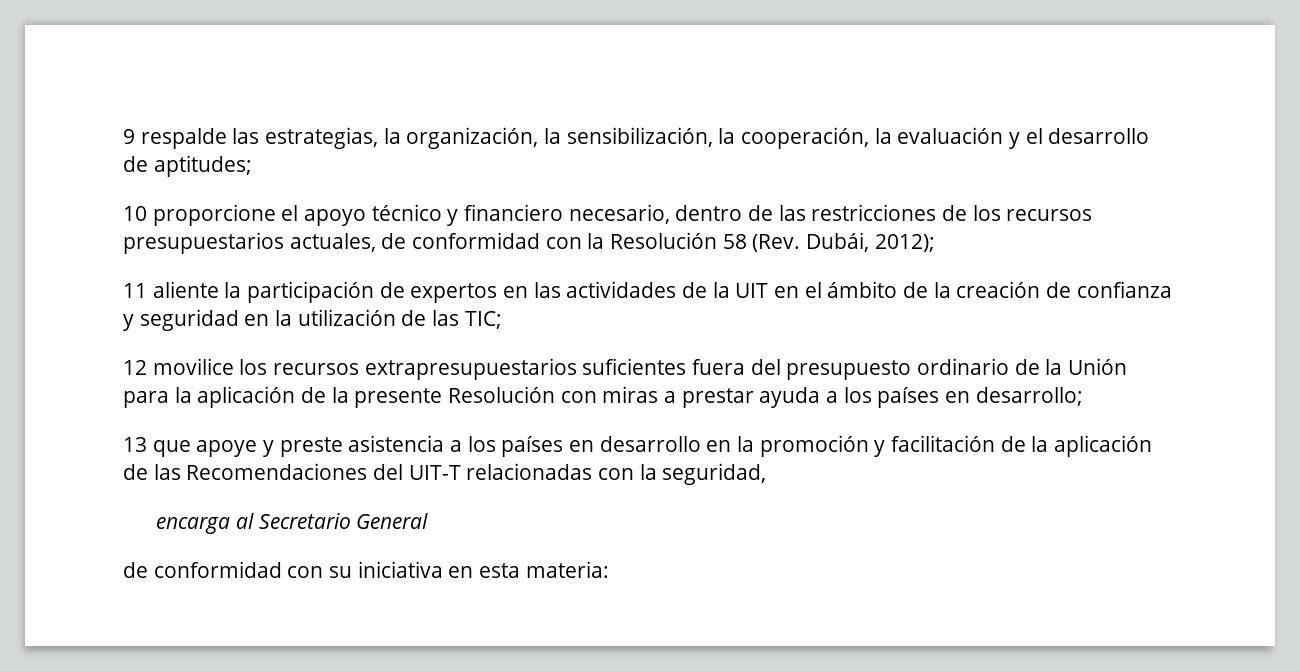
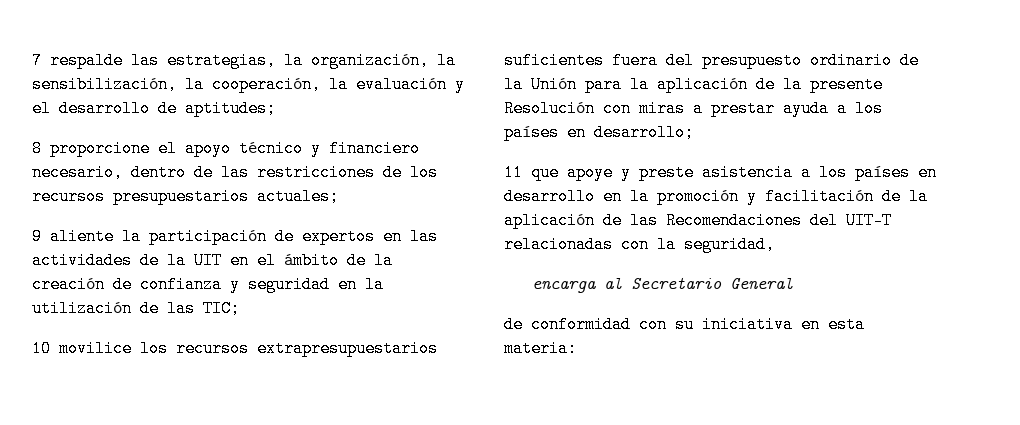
[123,129,135,144] 9 -> [32,52,42,69] 7
[123,206,147,221] 10 -> [32,140,42,157] 8
[289,232,935,252] [123,283,147,298] actuales, de conformidad con la Resolución 58 (Rev. Dubái, 2012); // 11 -> [257,188,339,205] [32,228,42,245] actuales; // 9
[123,360,147,375] 12 -> [32,340,51,357] 10
[123,437,147,452] 13 -> [504,164,523,181] 11

